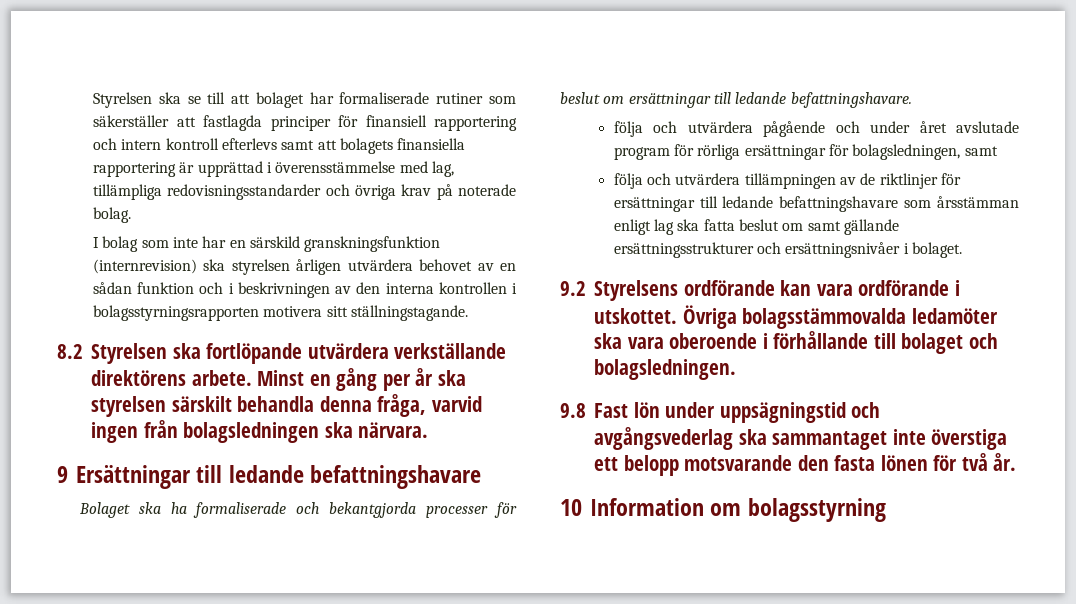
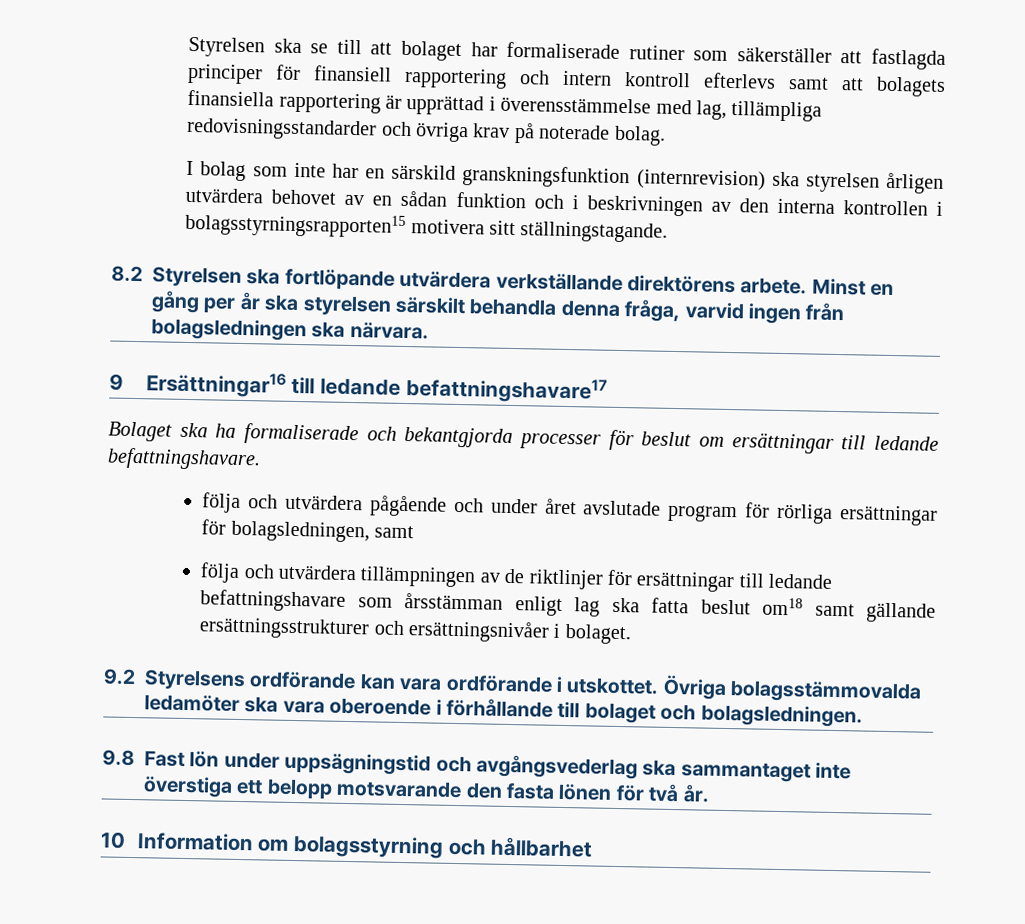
[93,305,260,321] bolagsstyrningsrapporten -> [185,211,407,238] bolagsstyrningsrapporten15
[76,465,482,489] Ersättningar till ledande befattningshavare -> [145,371,608,404] Ersättningar16 till ledande befattningshavare17
[782,223,804,231] om -> [762,597,804,616] om18
(886, 510) none -> [447,836,594,858] och hållbarhet

